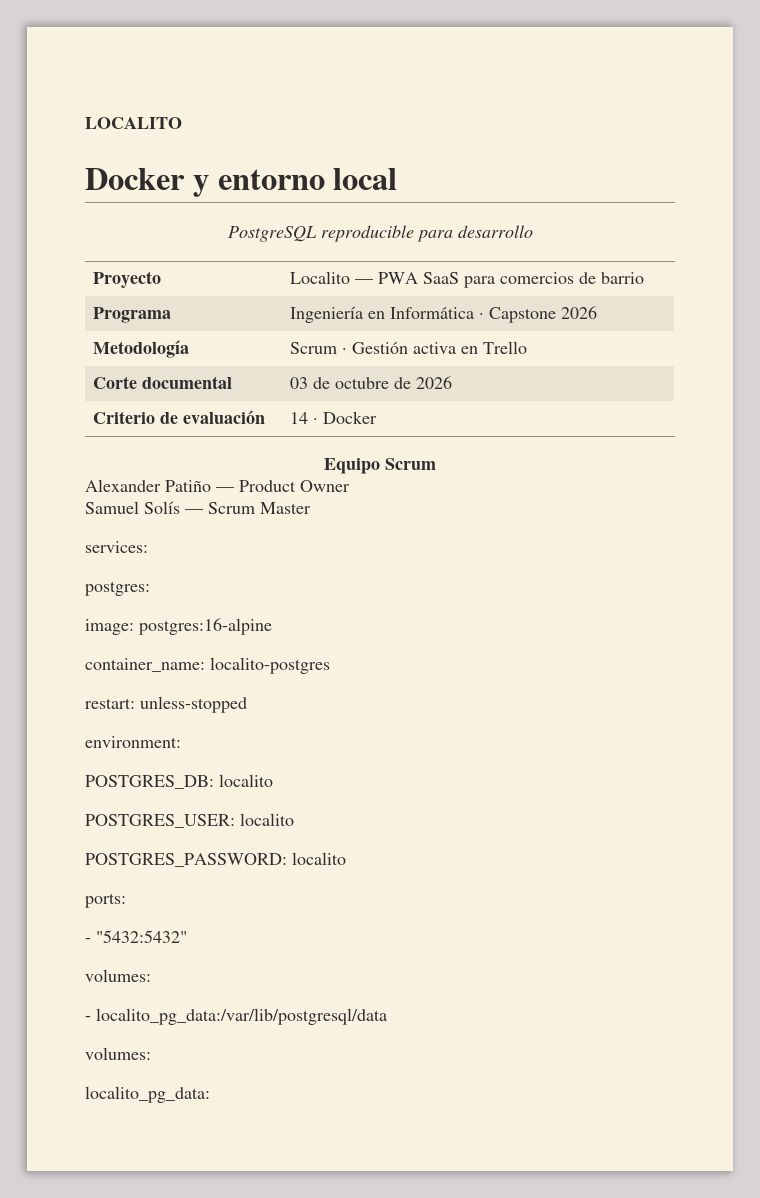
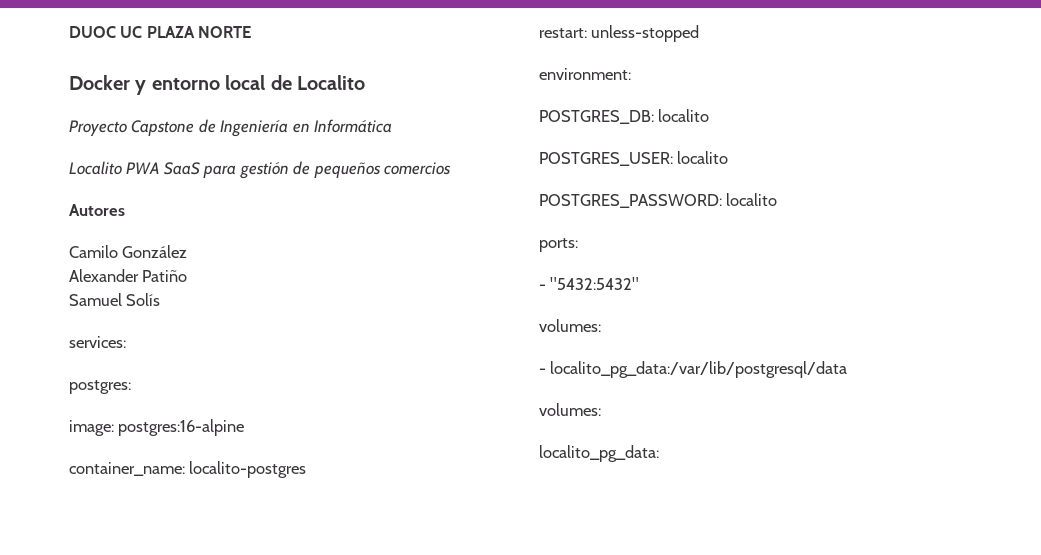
[85,117,182,129] LOCALITO -> [69,26,252,38] DUOC UC PLAZA NORTE
[227,225,533,242] [92,271,161,288] [289,271,644,288] [92,307,171,323] [289,306,597,323] [92,340,189,358] [289,341,527,354] [92,376,232,389] [289,376,452,389] [92,410,265,424] [289,411,377,424] [324,458,436,474] // PostgreSQL reproducible para desarrollo // Proyecto | Localito — PWA SaaS para comercios de barrio // Programa | Ingeniería en Informática · Capstone 2026 // Metodología | Scrum · Gestión activa en Trello // Corte documental | 03 de octubre de 2026 // Criterio de evaluación | 14 · Docker // Equipo Scrum -> [270,75,365,90] [69,119,393,137] [69,161,452,179] [69,204,125,216] [69,245,188,258] de Localito // Proyecto Capstone de Ingeniería en Informática // Localito PWA SaaS para gestión de pequeños comercios // Autores // Camilo González
[216,480,350,492] — Product Owner -> (188, 276) none
[185,502,311,514] — Scrum Master -> (161, 299) none

